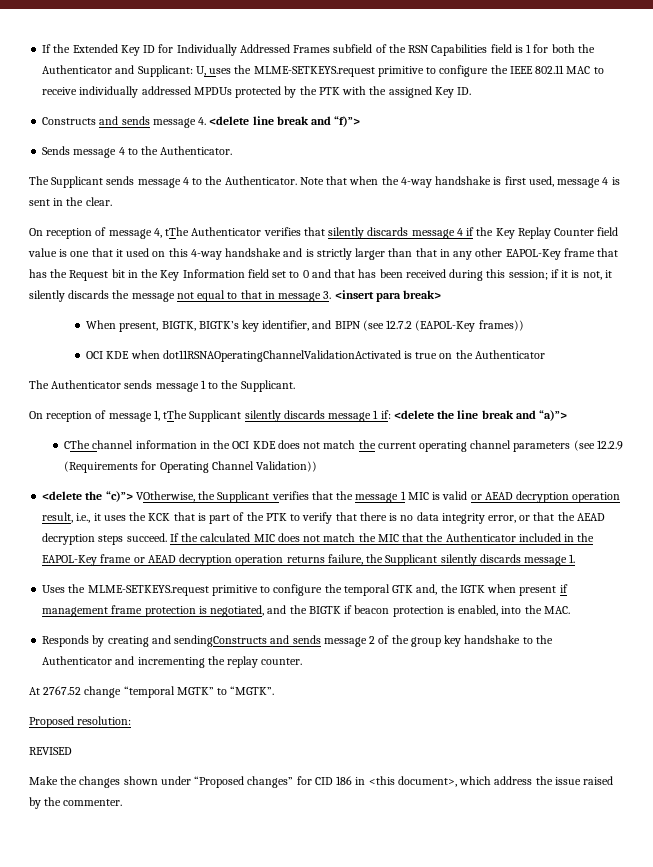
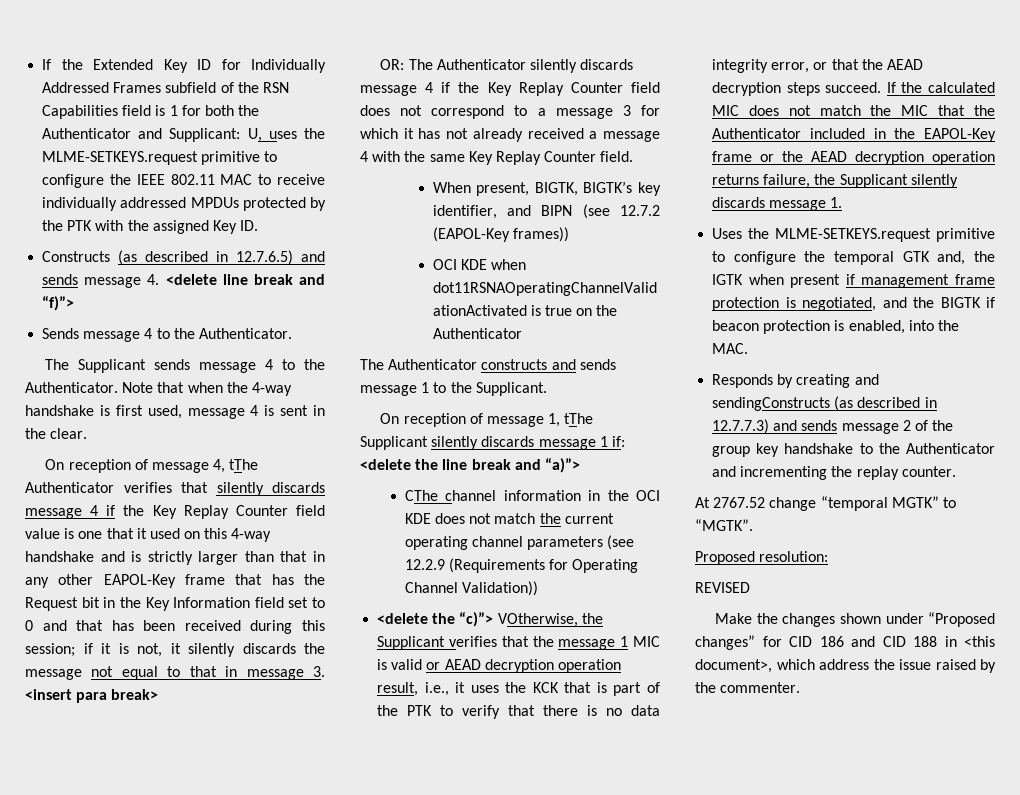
(97, 121) none -> [118,250,294,265] (as described in 12.7.6.5)
(442, 294) none -> [380,59,634,73] [360,82,660,96] [360,105,660,119] [360,128,660,142] [360,151,634,165] // OR: The Authenticator silently discards message 4 if the Key Replay Counter field does not correspond to a message 3 for which it has not already received a message 4 with the same Key Replay Counter field.
(122, 384) none -> [481,359,576,370] constructs and
(145, 560) none -> [782,151,804,162] the
(268, 641) none -> [834,396,937,411] [712,419,770,434] (as described in 12.7.7.3)
(353, 780) none -> [851,636,937,647] and CID 188

